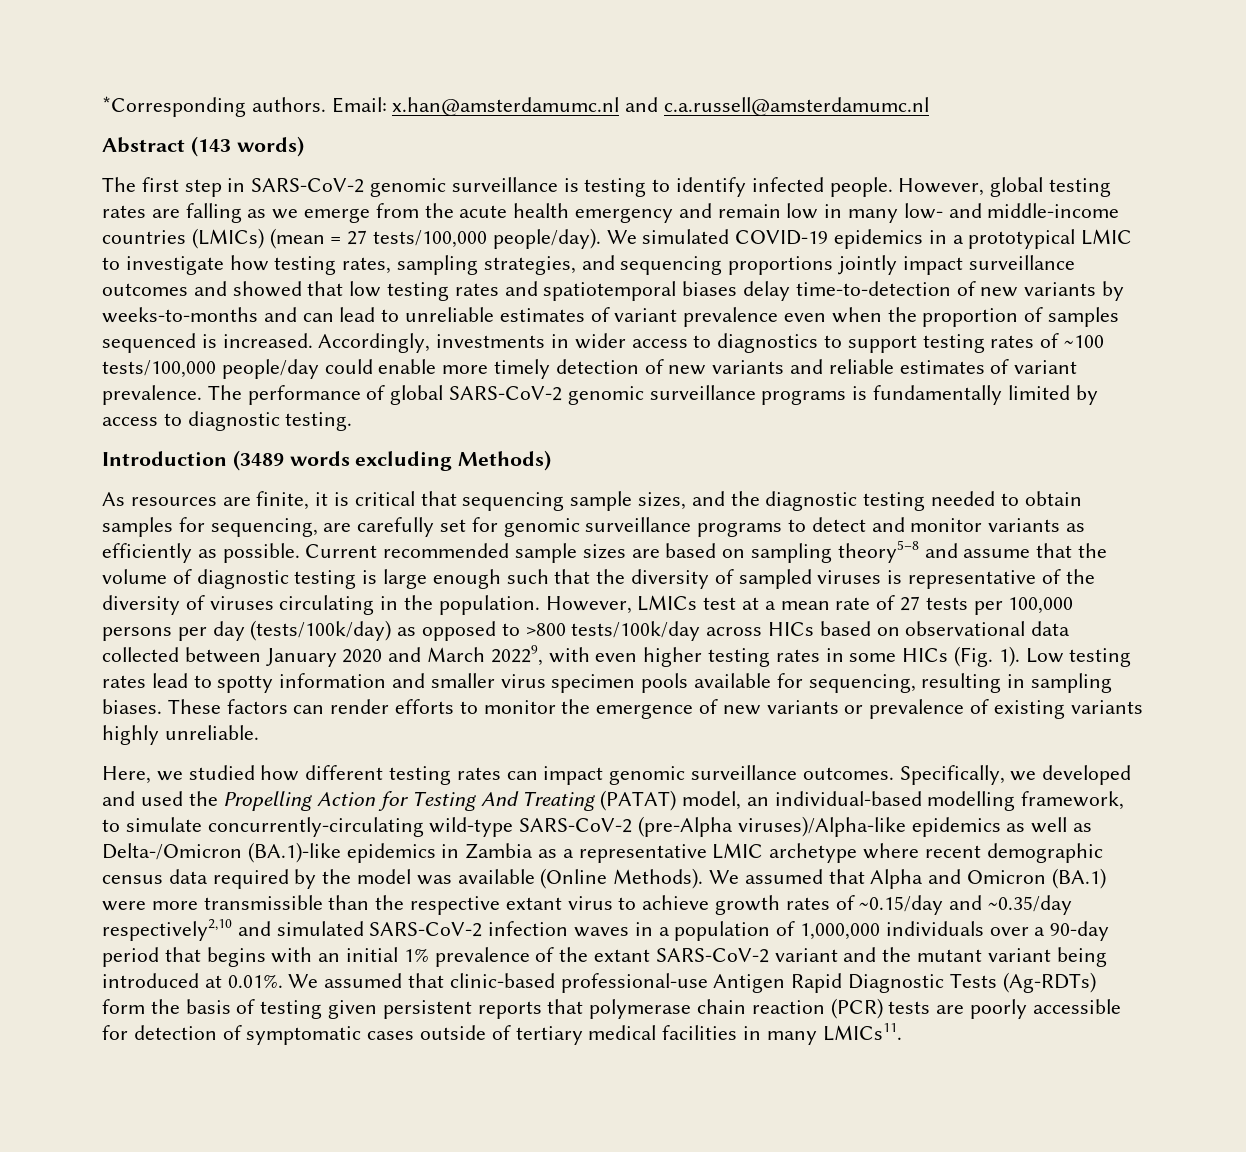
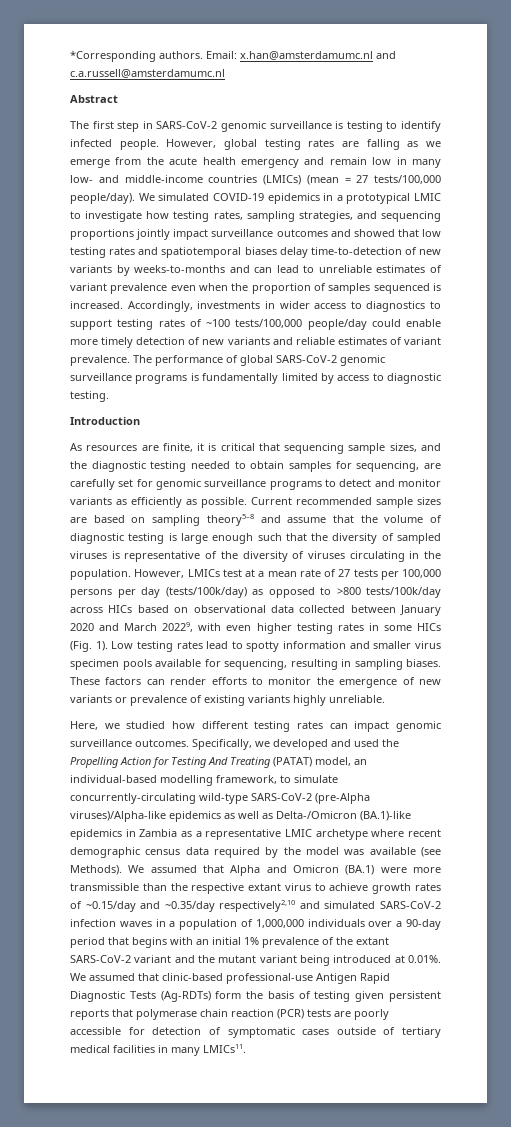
[190,136,304,157] (143 words) -> (118, 99) none
[232,450,552,471] (3489 words excluding Methods) -> (140, 421) none
[540,868,608,889] (Online -> [420,847,441,857] (see

